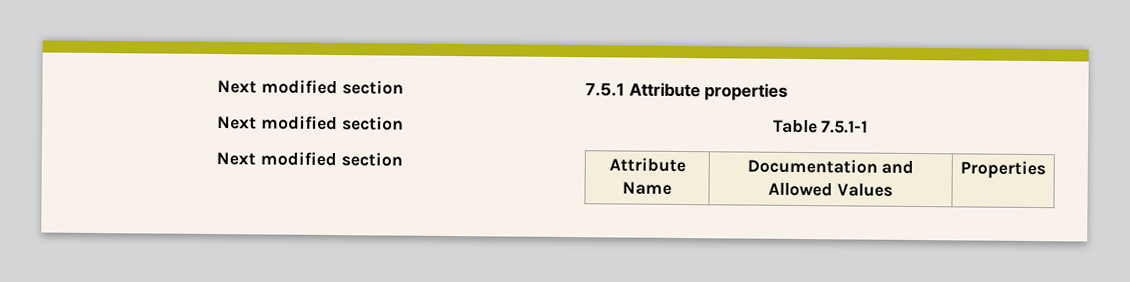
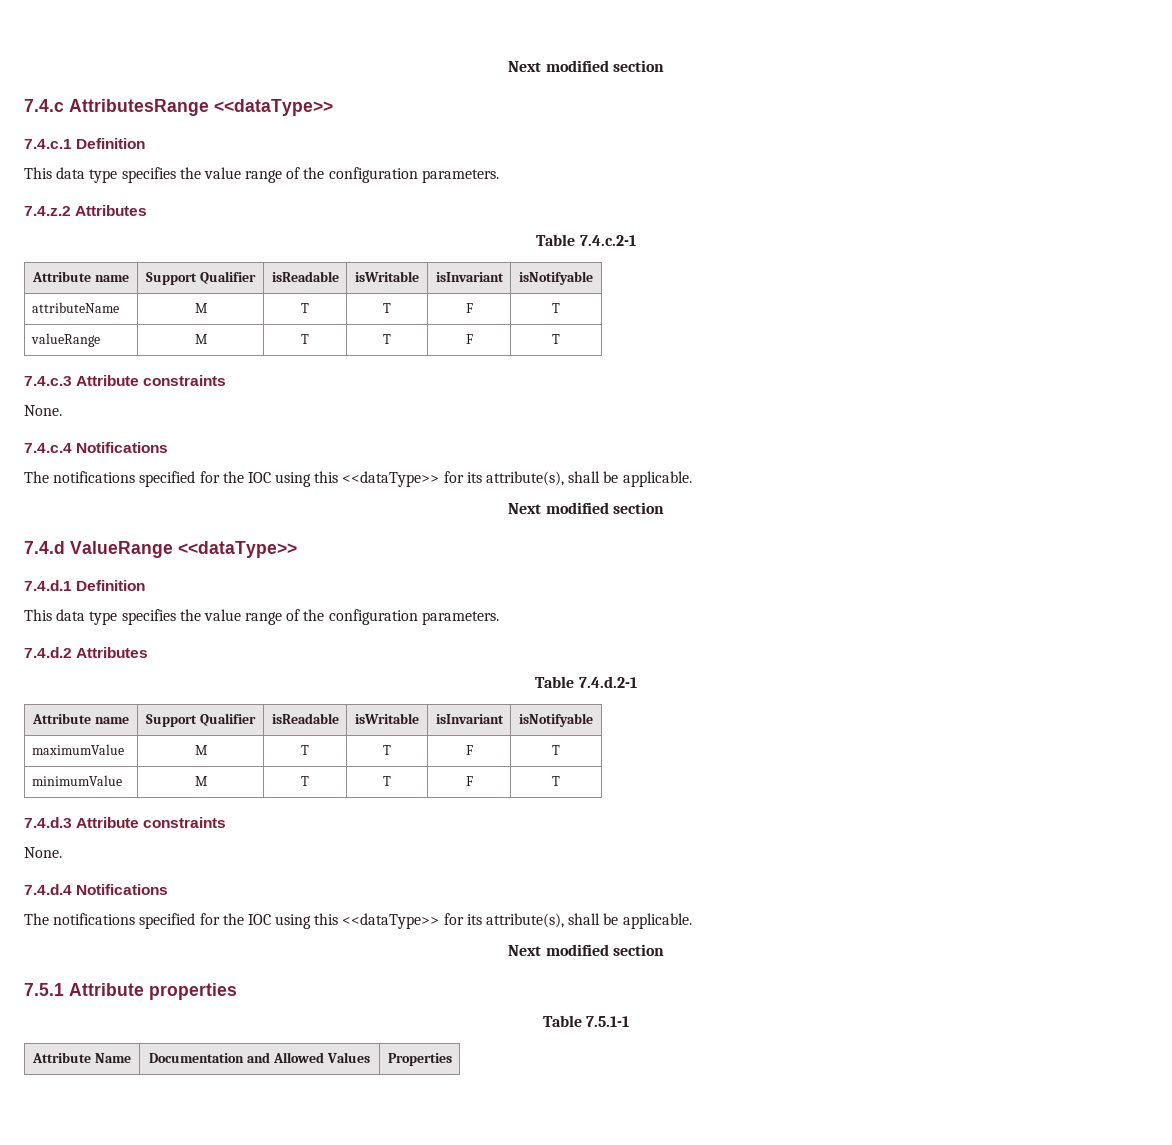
[217,79,404,95] [217,115,404,131] Next modified section // Next modified section -> [508,60,664,72] [24,99,333,116] [24,138,146,149] [24,167,499,183] [24,205,148,216] [536,234,636,246] [32,271,129,282] [146,271,256,285] [271,271,339,282] [355,271,419,282] [435,272,504,282] [519,271,593,285] [31,302,119,313] [194,303,208,313] [301,303,309,313] [383,303,391,313] [465,303,473,313] [552,303,560,313] [30,333,100,347] [194,334,208,344] [301,334,309,344] [383,334,391,344] [465,334,473,344] [552,334,560,344] [24,375,227,386] [24,405,62,416] [24,442,169,453] [24,471,692,487] [508,502,664,514] [24,541,297,558] [24,580,146,591] [24,609,499,625] [24,647,149,658] [535,676,637,688] [32,713,129,724] [146,713,256,727] [271,713,339,724] [355,713,419,724] [435,714,504,724] [519,713,593,727] [31,744,124,755] [194,745,208,755] [301,745,309,755] [383,745,391,755] [465,745,473,755] [552,745,560,755] [31,775,122,786] [194,776,208,786] [301,776,309,786] [383,776,391,786] [465,776,473,786] [552,776,560,786] [24,817,227,828] [24,847,62,858] [24,884,169,895] [24,913,692,929] Next modified section // 7.4.c AttributesRange <<dataType>> // 7.4.c.1 Definition // This data type specifies the value range of the configuration parameters. // 7.4.z.2 Attributes // Table 7.4.c.2-1 // Attribute name | Support Qualifier | isReadable | isWritable | isInvariant | isNotifyable // attributeName | M | T | T | F | T // valueRange | M | T | T | F | T // 7.4.c.3 Attribute constraints // None. // 7.4.c.4 Notifications // The notifications specified for the IOC using this <<dataType>> for its attribute(s), shall be applicable. // Next modified section // 7.4.d ValueRange <<dataType>> // 7.4.d.1 Definition // This data type specifies the value range of the configuration parameters. // 7.4.d.2 Attributes // Table 7.4.d.2-1 // Attribute name | Support Qualifier | isReadable | isWritable | isInvariant | isNotifyable // maximumValue | M | T | T | F | T // minimumValue | M | T | T | F | T // 7.4.d.3 Attribute constraints // None. // 7.4.d.4 Notifications // The notifications specified for the IOC using this <<dataType>> for its attribute(s), shall be applicable.

